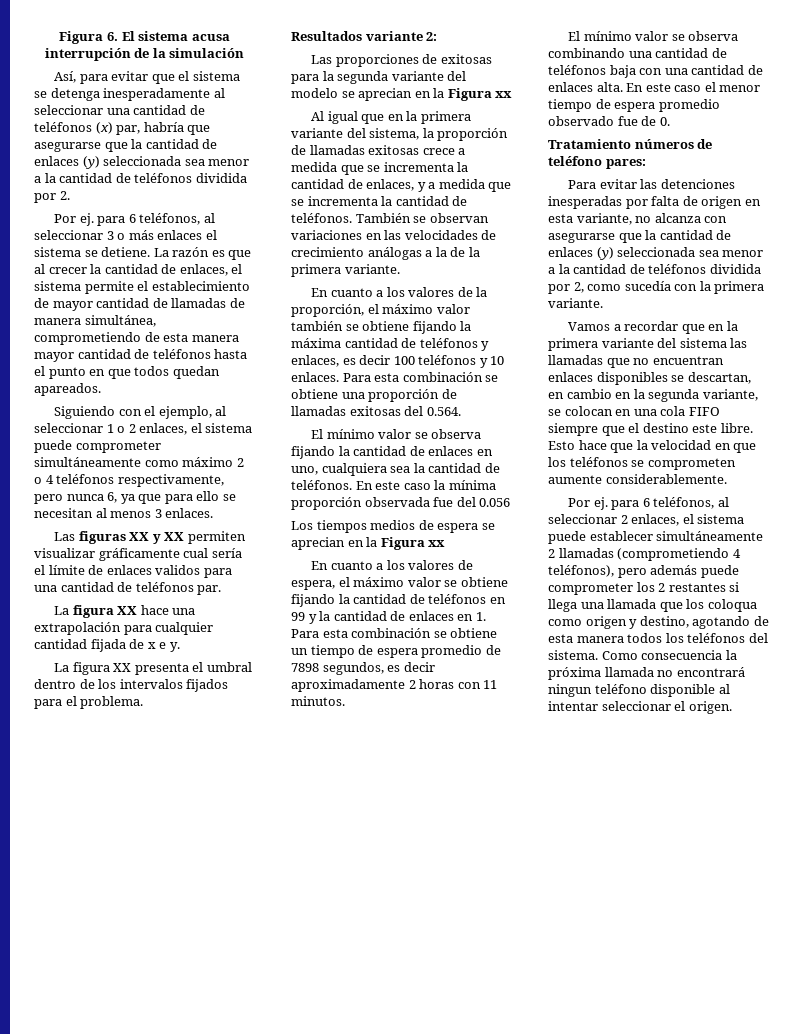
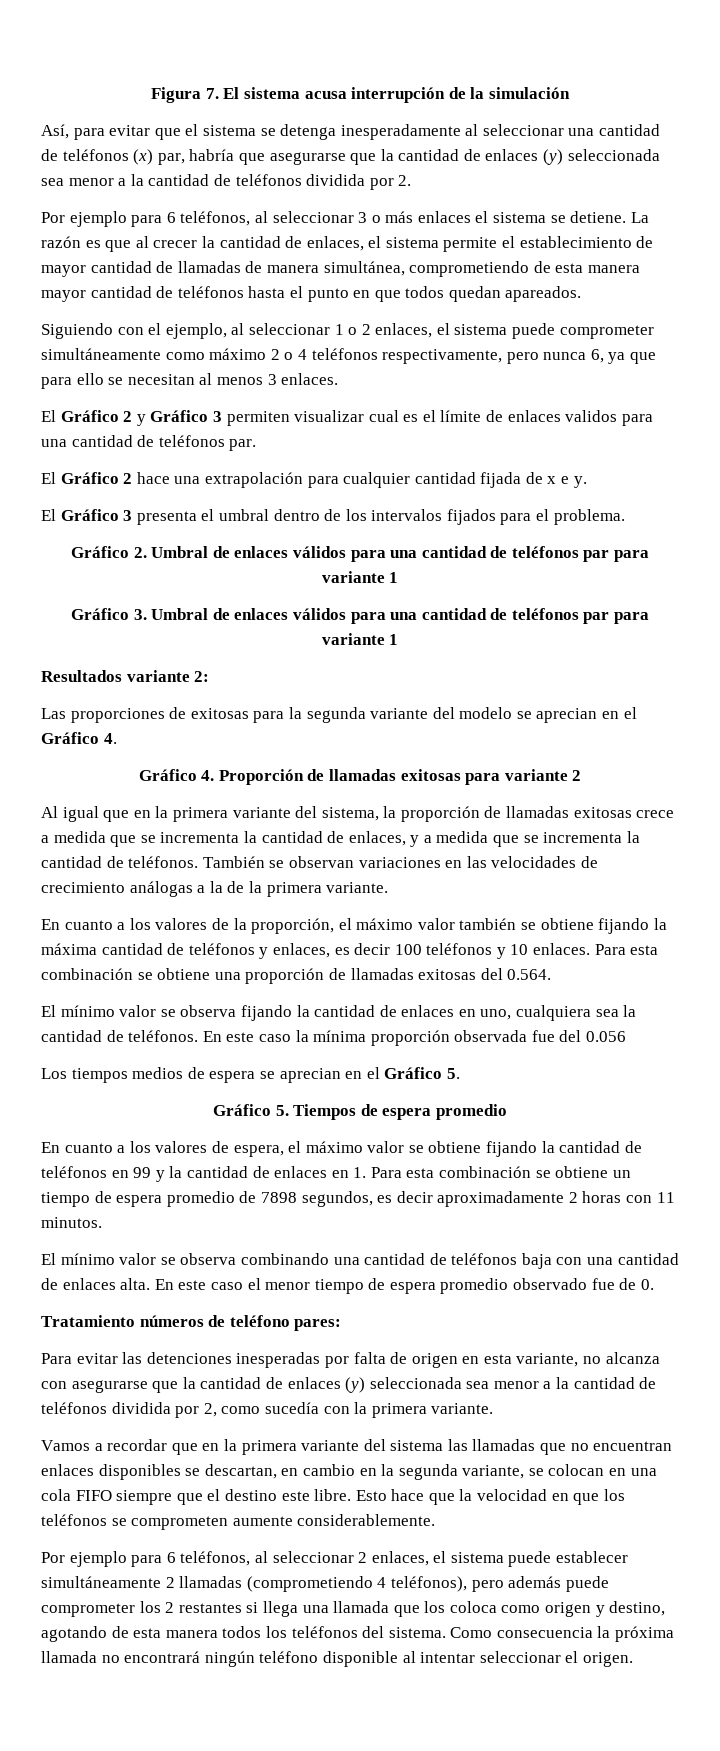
[59,31,118,44] Figura 6. -> [151,87,219,103] Figura 7.
[79,213,94,226] ej. -> [69,211,127,227] ejemplo
[54,531,246,544] [34,548,242,561] Las figuras XX y XX permiten visualizar gráficamente cual sería -> [41,410,419,426] El Gráfico 2 y Gráfico 3 permiten visualizar cual es
[54,605,138,618] La figura XX -> [41,472,133,484] El Gráfico 2
[54,662,132,675] La figura XX -> [41,509,133,521] El Gráfico 3
(144, 702) none -> [70,546,650,562] [321,571,399,583] [70,608,650,624] [321,633,399,645] // Gráfico 2. Umbral de enlaces válidos para una cantidad de teléfonos par para variante 1 // Gráfico 3. Umbral de enlaces válidos para una cantidad de teléfonos par para variante 1
[433,88,513,101] la Figura xx -> [623,707,637,719] [41,732,117,744] [138,769,582,785] el Gráfico 4. // Gráfico 4. Proporción de llamadas exitosas para variante 2
[366,537,446,550] la Figura xx -> [366,1067,460,1079] [213,1104,507,1120] el Gráfico 5. // Gráfico 5. Tiempos de espera promedio
[593,497,608,510] ej. -> [69,1551,127,1567] ejemplo
[707,599,757,612] coloqua -> [449,1601,497,1613] coloca
[548,684,592,697] ningun -> [204,1651,255,1667] ningún

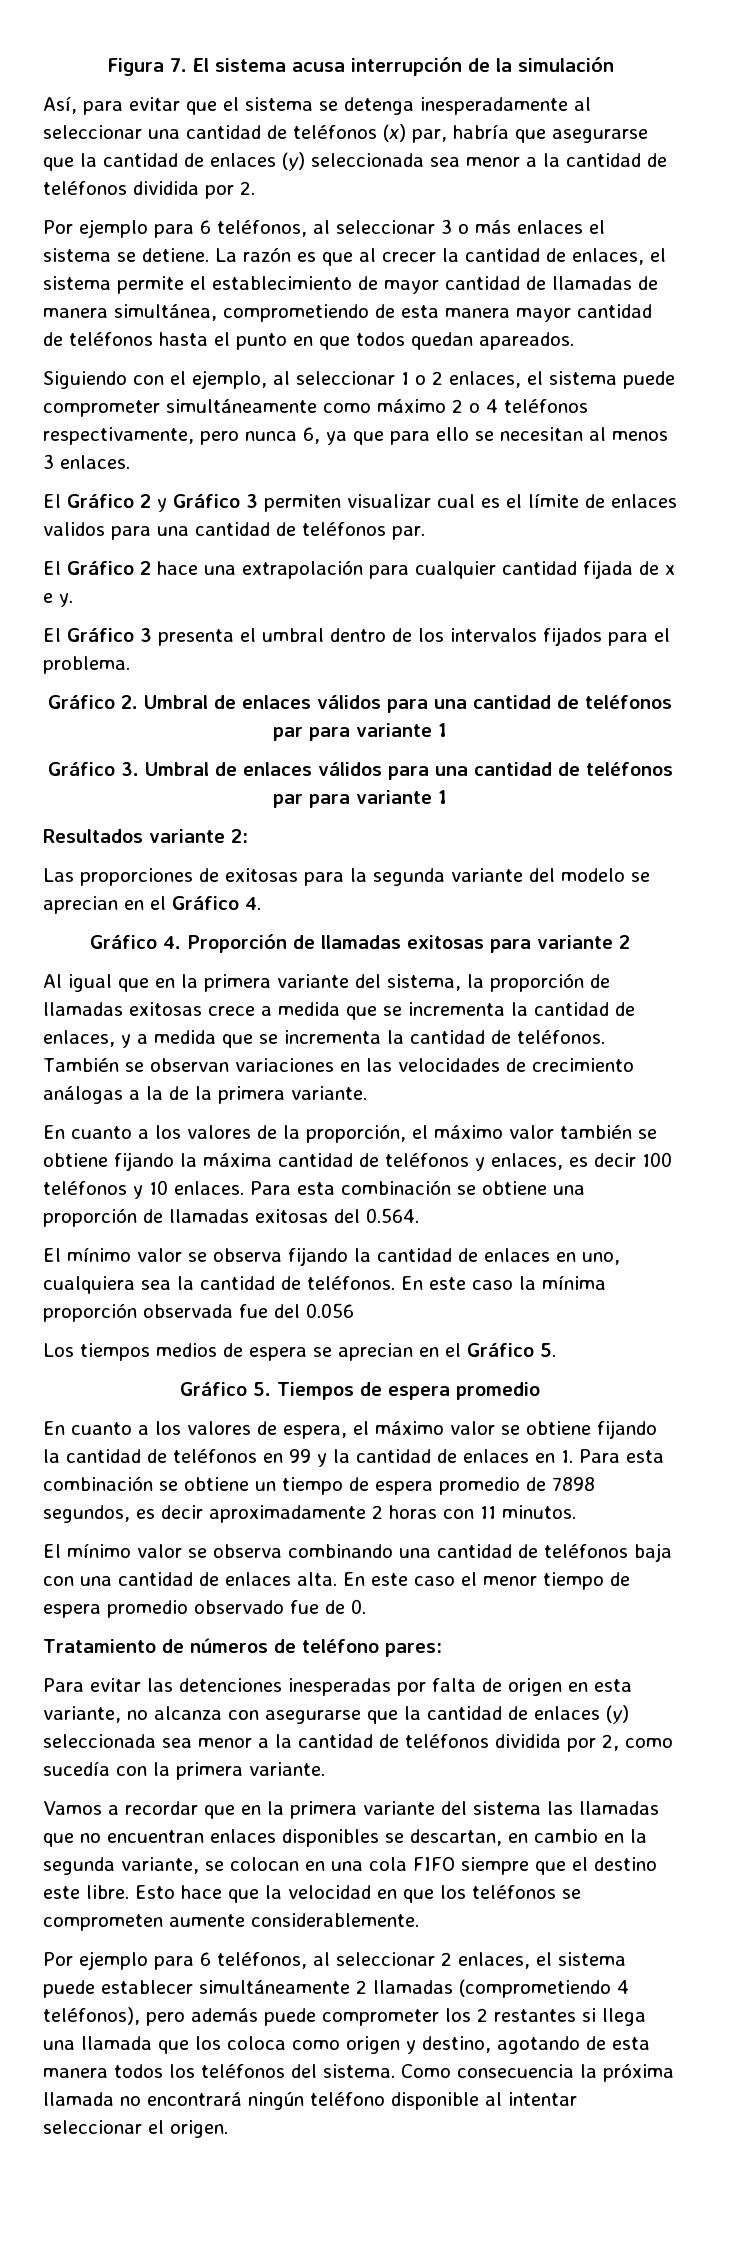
(135, 1321) none -> [161,1639,184,1653] de

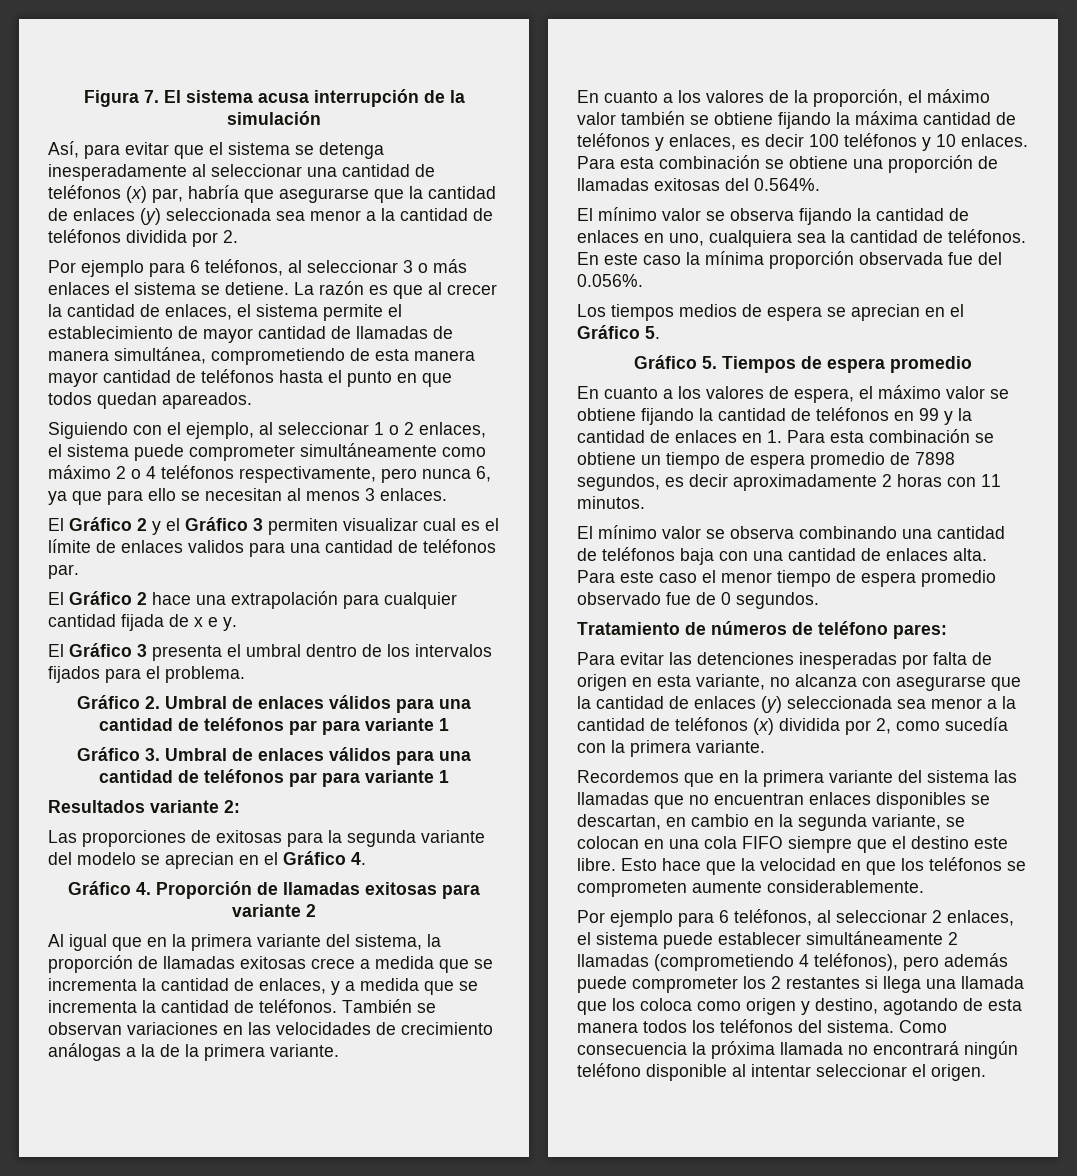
(167, 505) none -> [166,518,180,531] el
[366,1208,419,1223] 0.564. -> [754,178,820,191] 0.564%.
[306,1303,354,1318] 0.056 -> [577,274,643,287] 0.056%.
[343,1572,365,1586] En -> [577,570,615,583] Para
[351,1599,366,1614] 0. -> [721,592,819,609] 0 segundos.
(489, 1741) none -> [753,718,774,735] (x)
[43,1801,198,1815] Vamos a recordar -> [577,770,679,783] Recordemos

